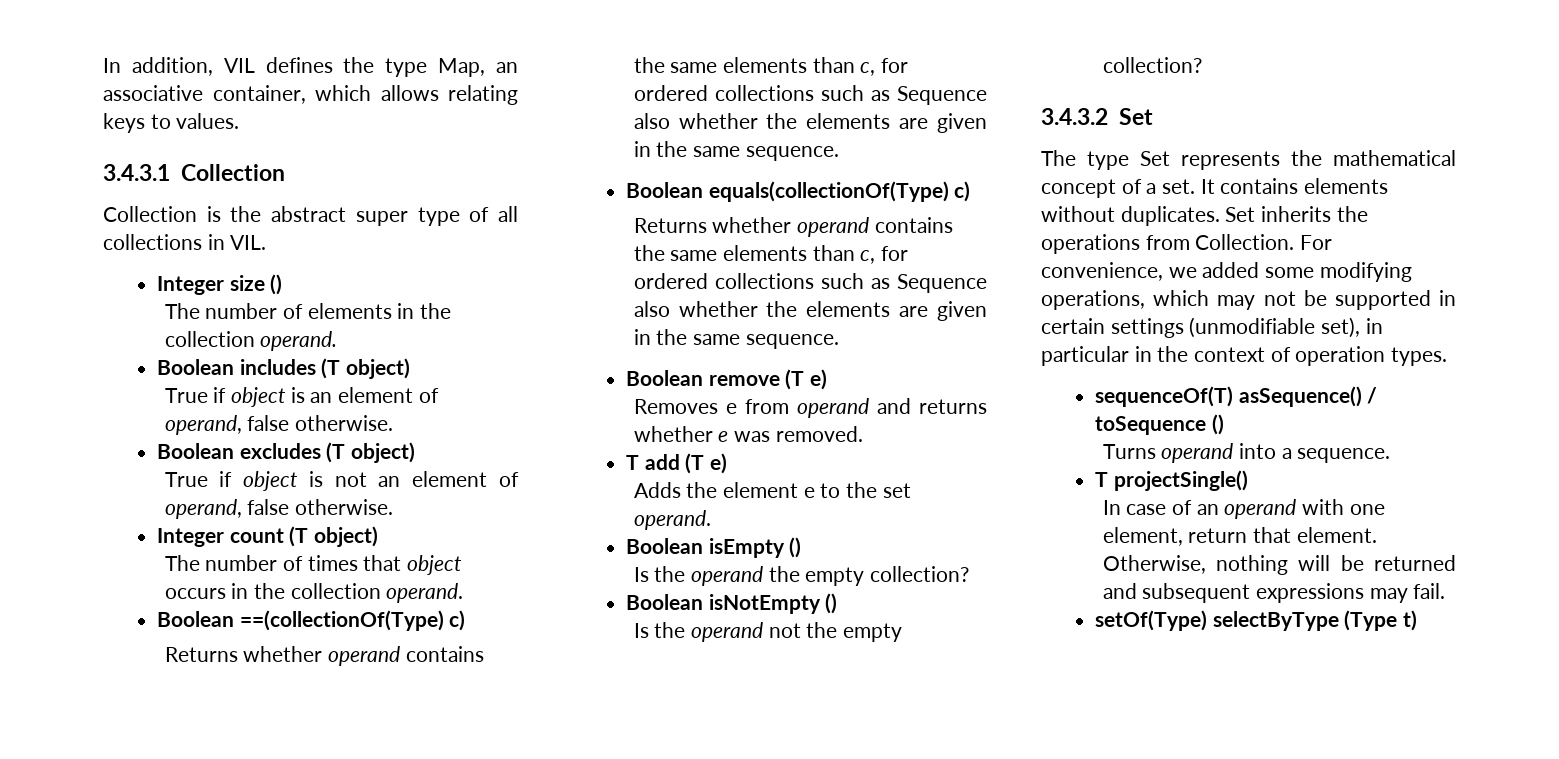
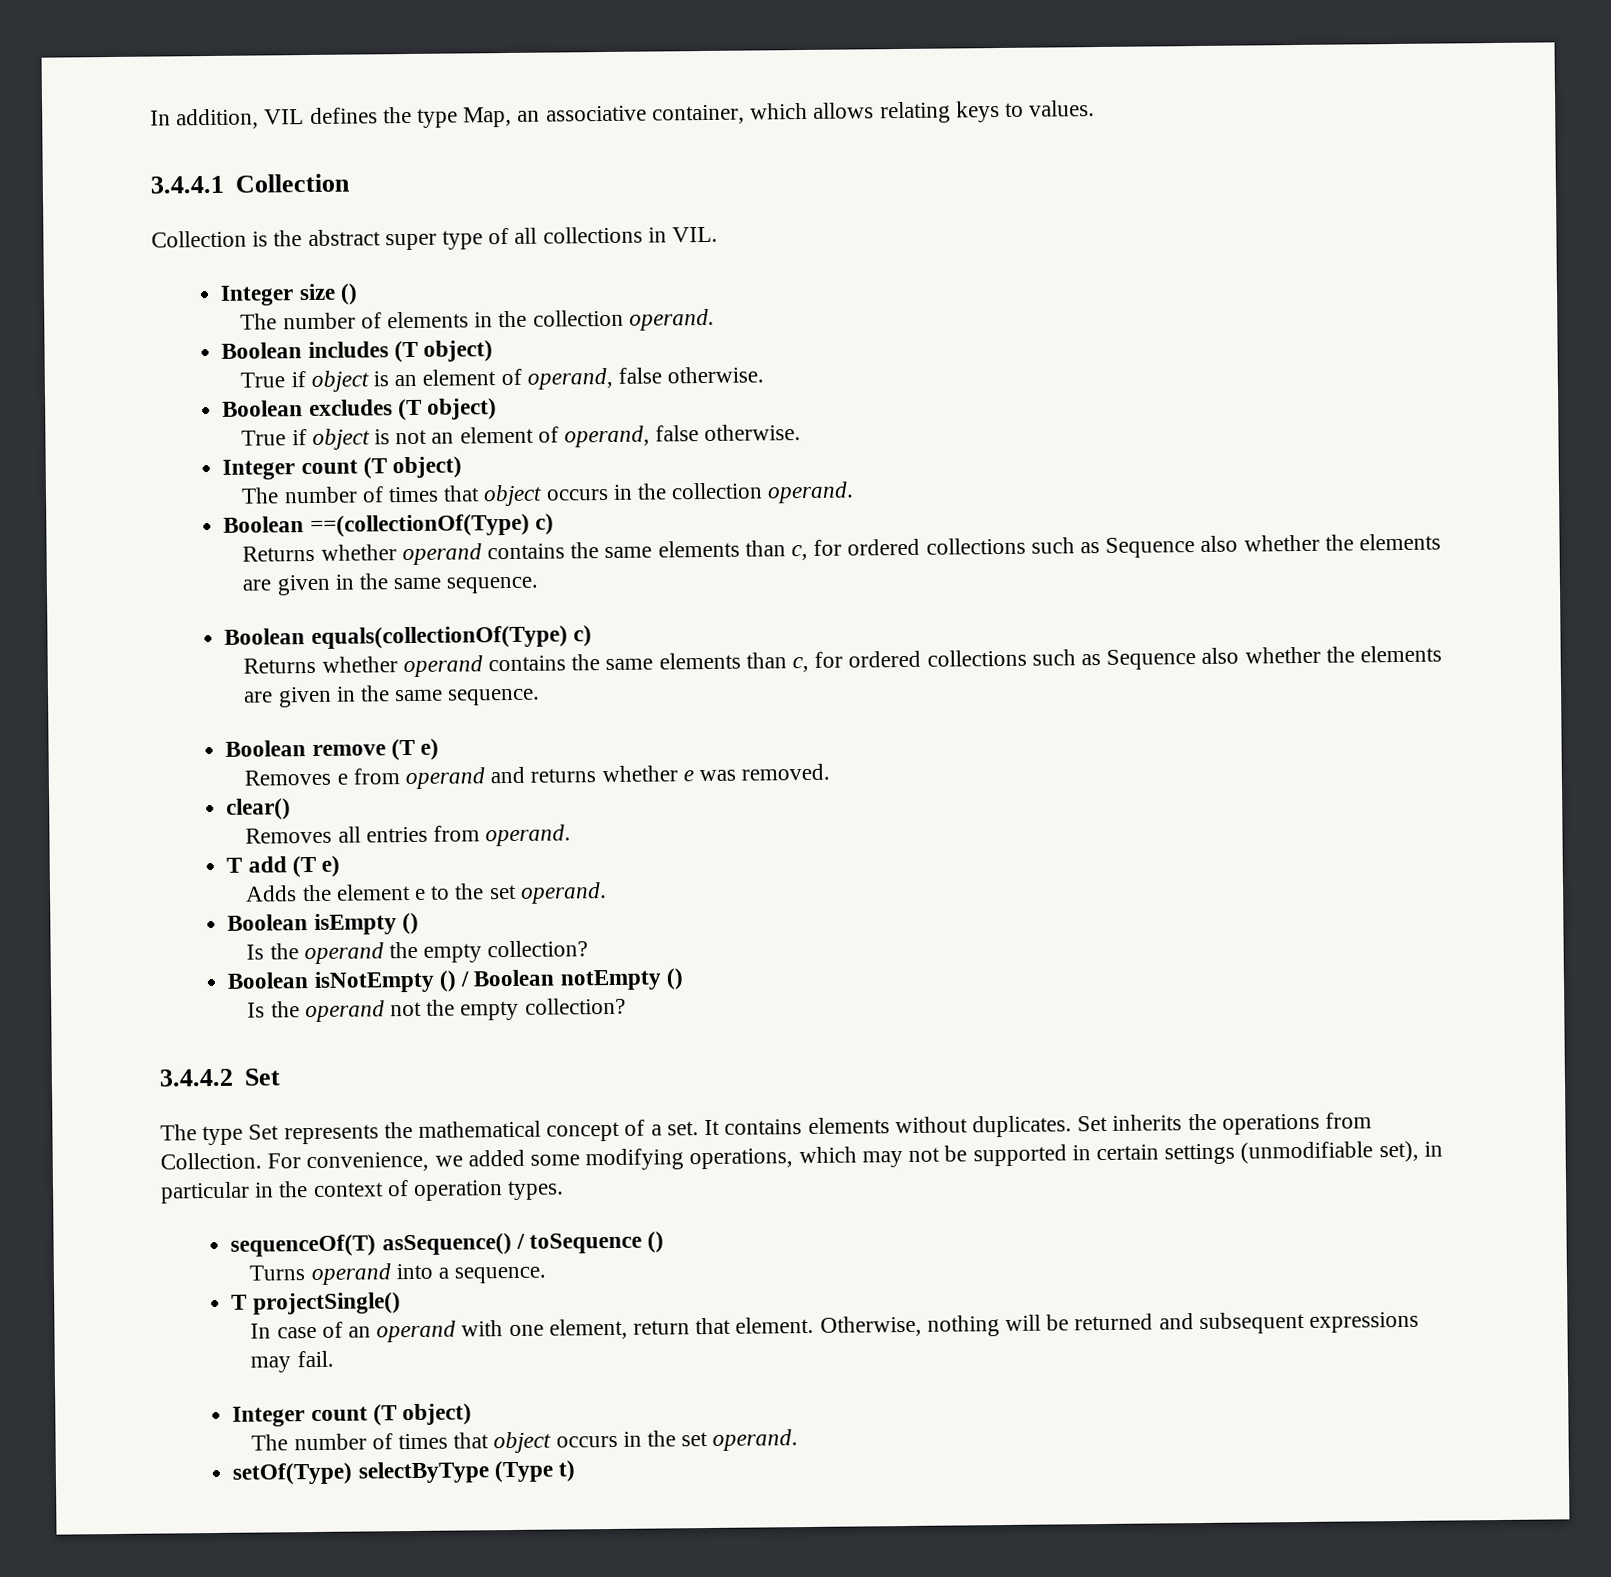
[103,164,170,181] 3.4.3.1 -> [150,175,224,194] 3.4.4.1
(863, 434) none -> [226,798,292,820] [245,824,572,847] // clear() // Removes all entries from operand.
(838, 603) none -> [460,968,684,991] / Boolean notEmpty ()
[1041,108,1108,125] 3.4.3.2 -> [159,1068,233,1087] 3.4.4.2
(1446, 591) none -> [232,1403,473,1427] [251,1429,799,1454] // Integer count (T object) // The number of times that object occurs in the set operand.

